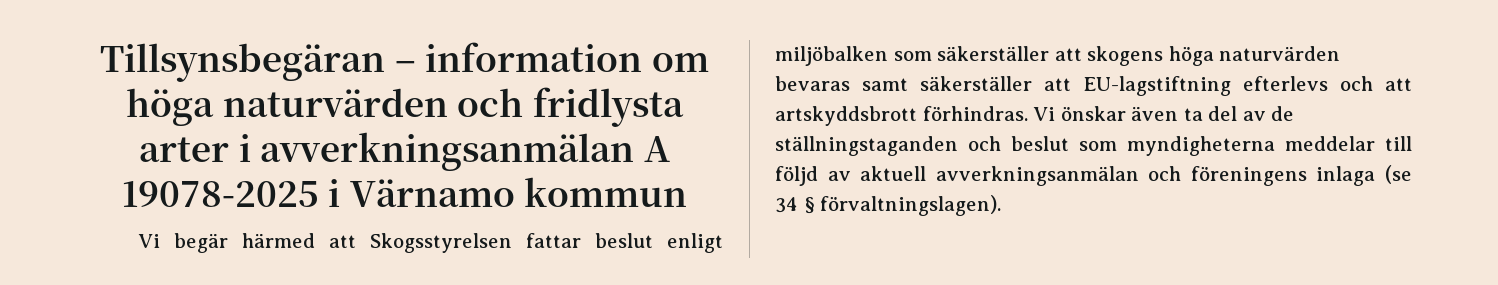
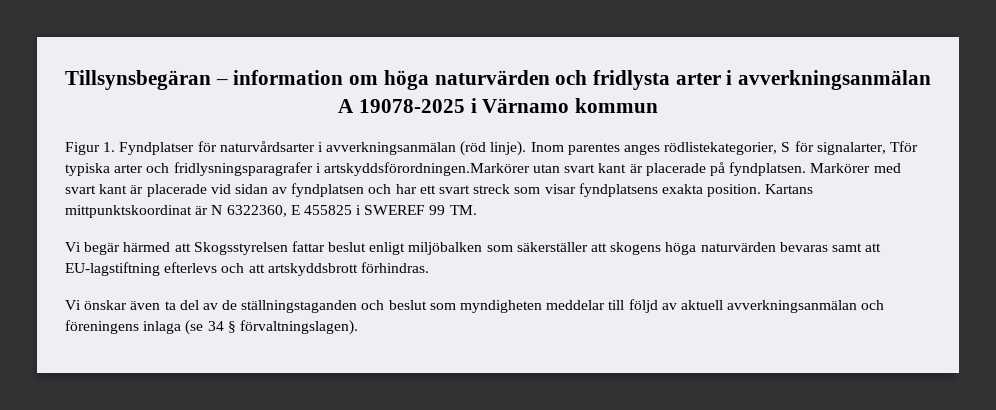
(688, 192) none -> [65,141,918,156] [65,162,901,176] [65,183,814,197] [65,205,477,218] // Figur 1. Fyndplatser för naturvårdsarter i avverkningsanmälan (röd linje). Inom parentes anges rödlistekategorier, S för signalarter, Tför typiska arter och fridlysningsparagrafer i artskyddsförordningen.Markörer utan svart kant är placerade på fyndplatsen. Markörer med svart kant är placerade vid sidan av fyndplatsen och har ett svart streck som visar fyndplatsens exakta position. Kartans mittpunktskoordinat är N 6322360, E 455825 i SWEREF 99 TM.
[920,76,1032,91] säkerställer -> (862, 247) none
(1028, 113) none -> (429, 267) //
[1127,136,1275,156] myndigheterna -> [460,300,543,313] myndigheten

